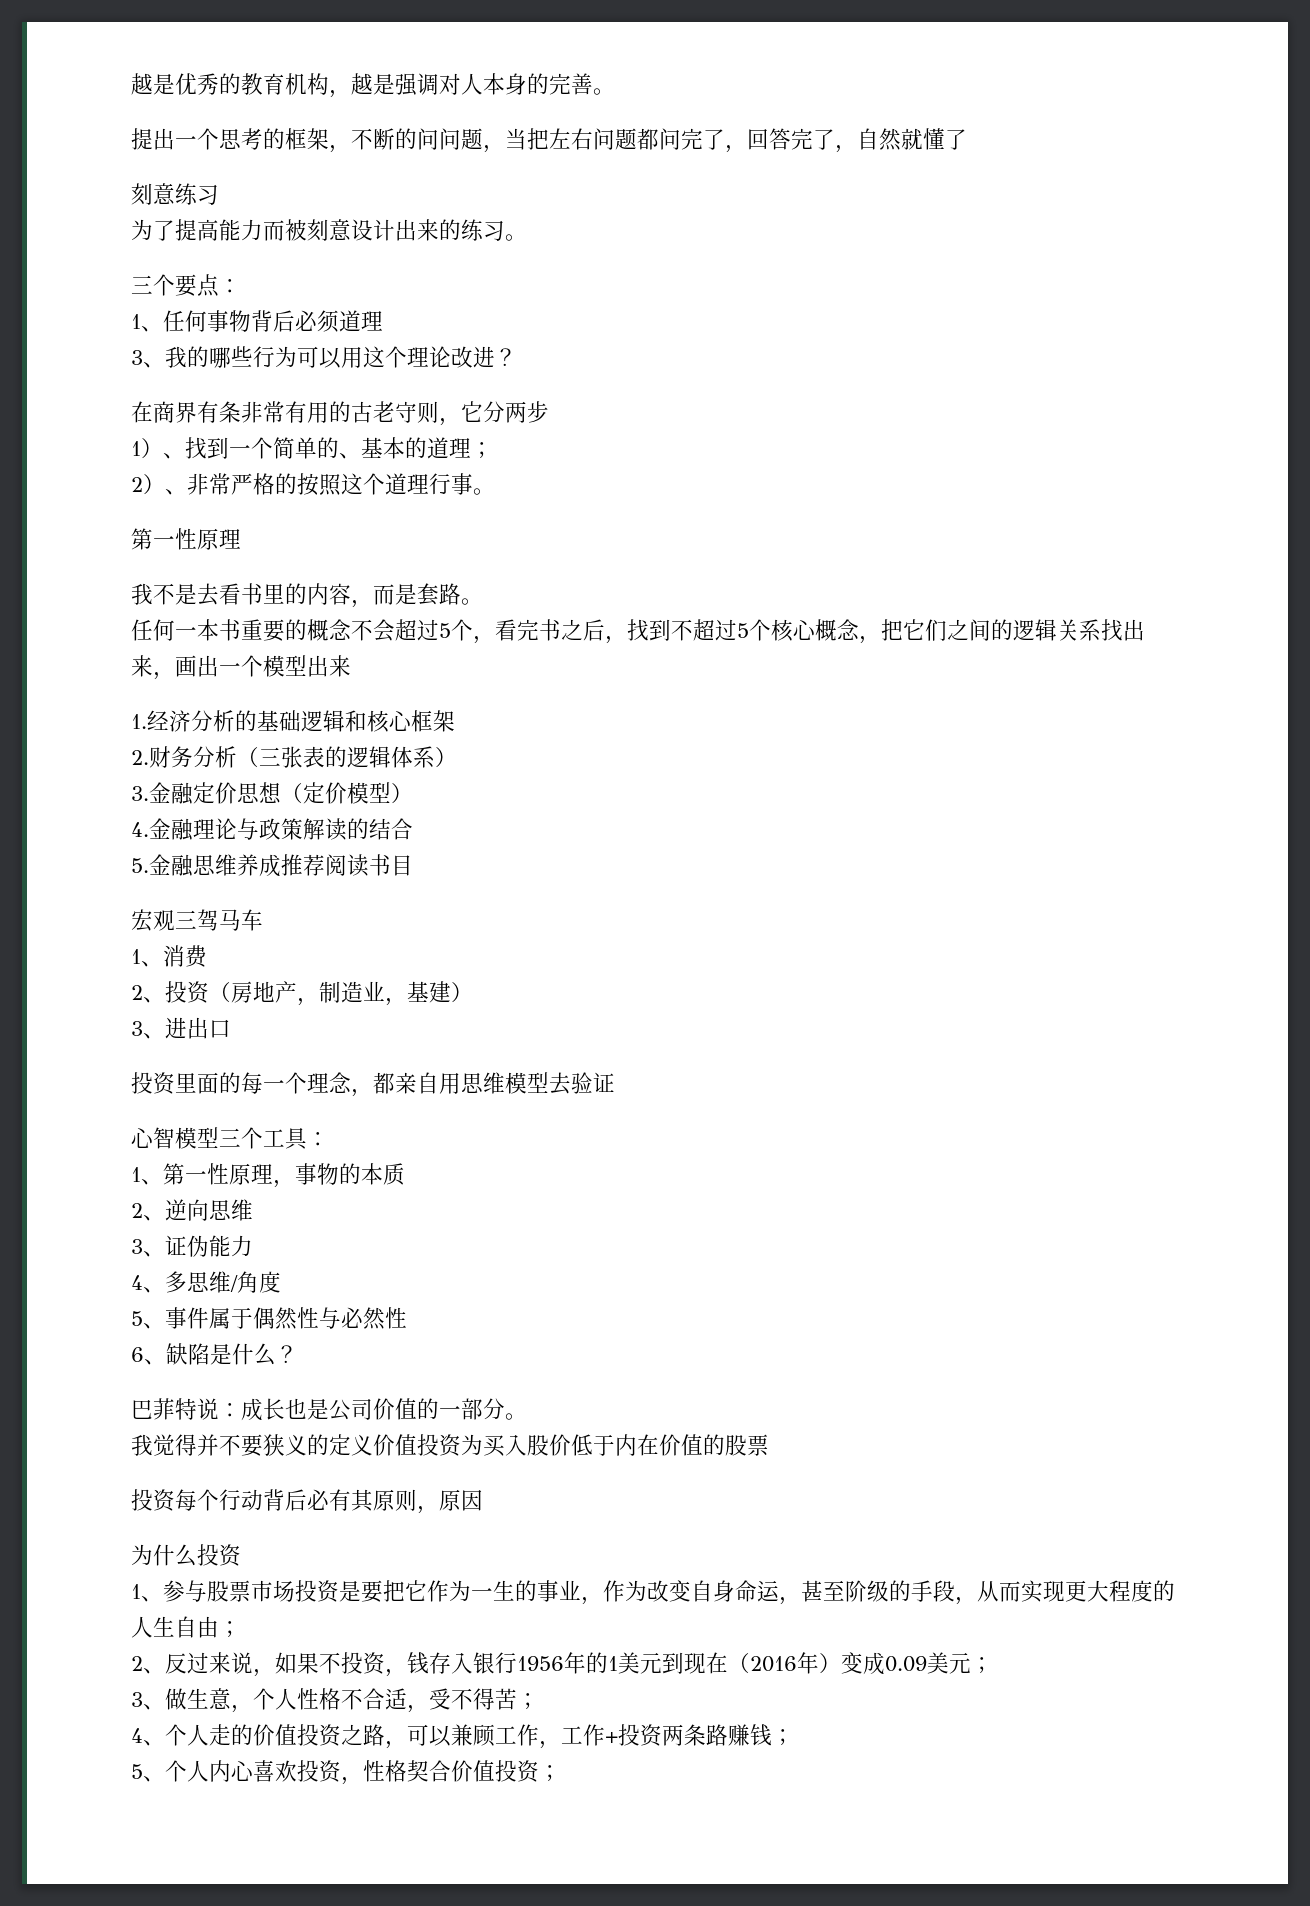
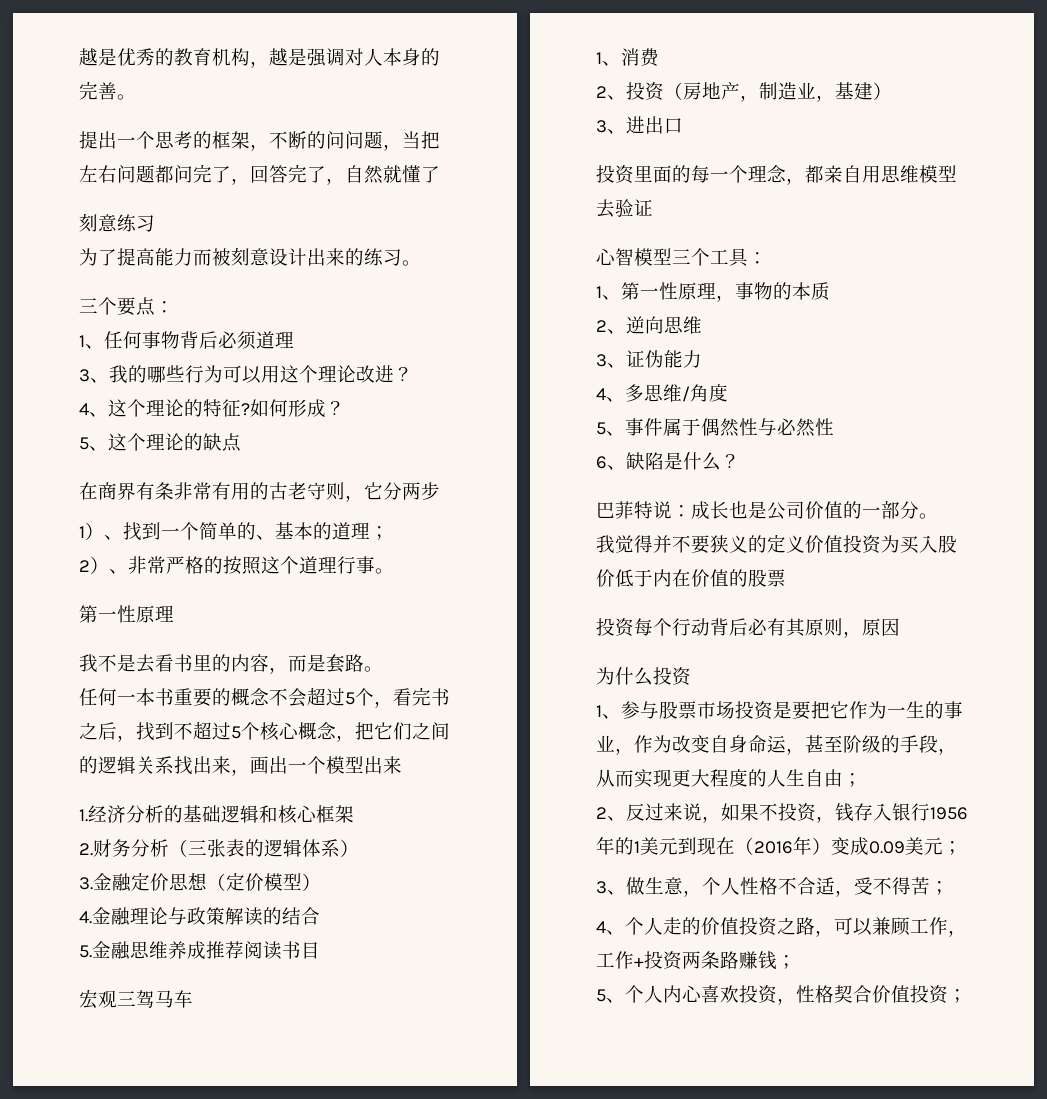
(517, 357) none -> [79,399,345,418] [79,433,241,452] // 4、这个理论的特征?如何形成？ // 5、这个理论的缺点

